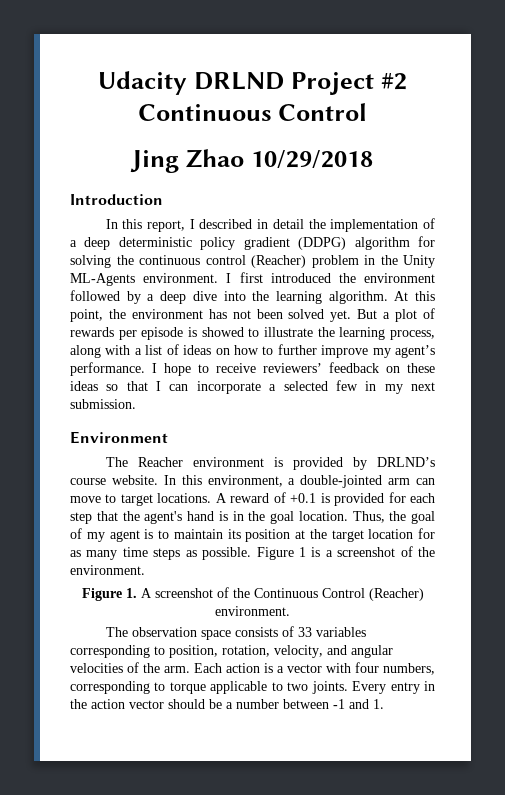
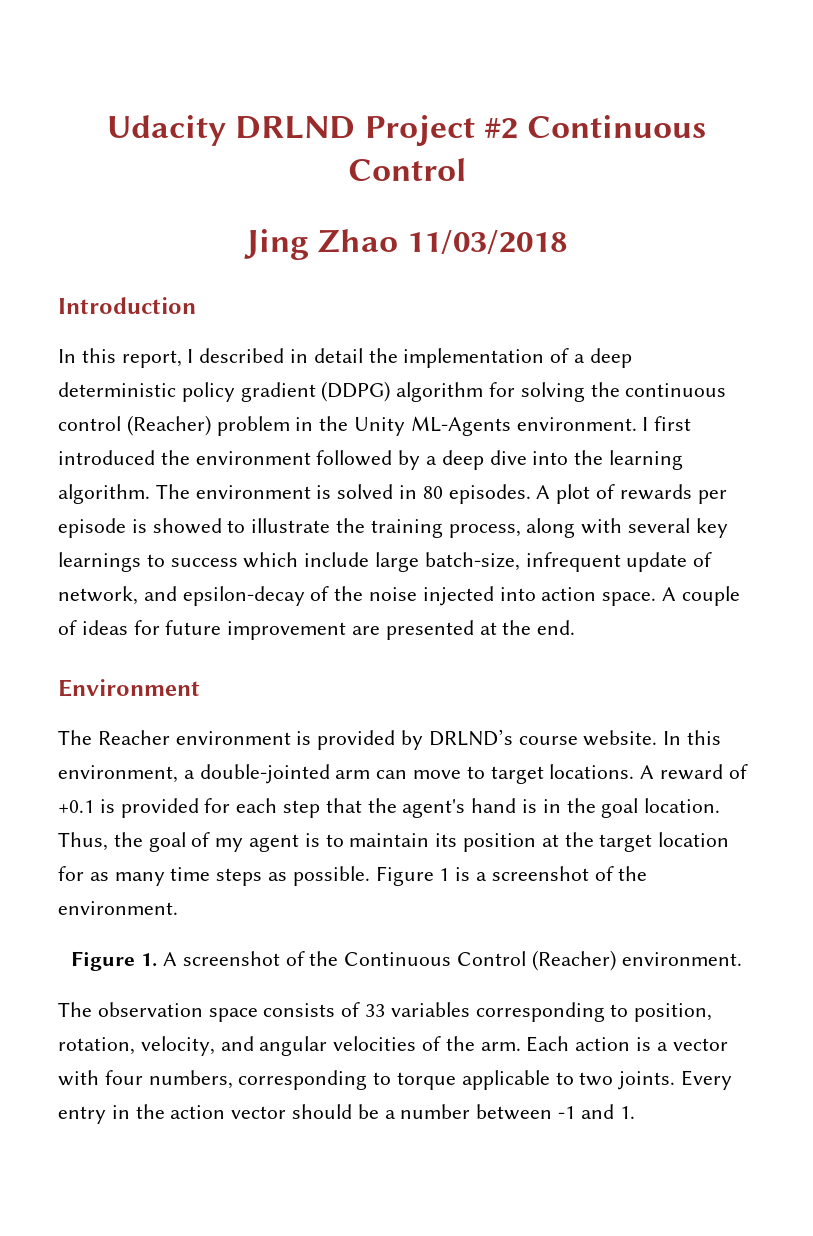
[250,150,373,168] 10/29/2018 -> [407,230,568,254] 11/03/2018
[394,291,435,301] [70,309,391,322] At this point, the environment has not been solved yet. But a -> [155,484,551,504] The environment is solved in 80 episodes. A
[339,327,386,340] learning -> [370,519,443,538] training
[134,344,435,358] [70,362,435,376] [70,380,436,394] [70,399,136,409] a list of ideas on how to further improve my agent’s performance. I hope to receive reviewers’ feedback on these ideas so that I can incorporate a selected few in my next submission. -> [628,518,728,538] [58,552,713,572] [58,586,740,606] [58,620,576,640] several key learnings to success which include large batch-size, infrequent update of network, and epsilon-decay of the noise injected into action space. A couple of ideas for future improvement are presented at the end.

